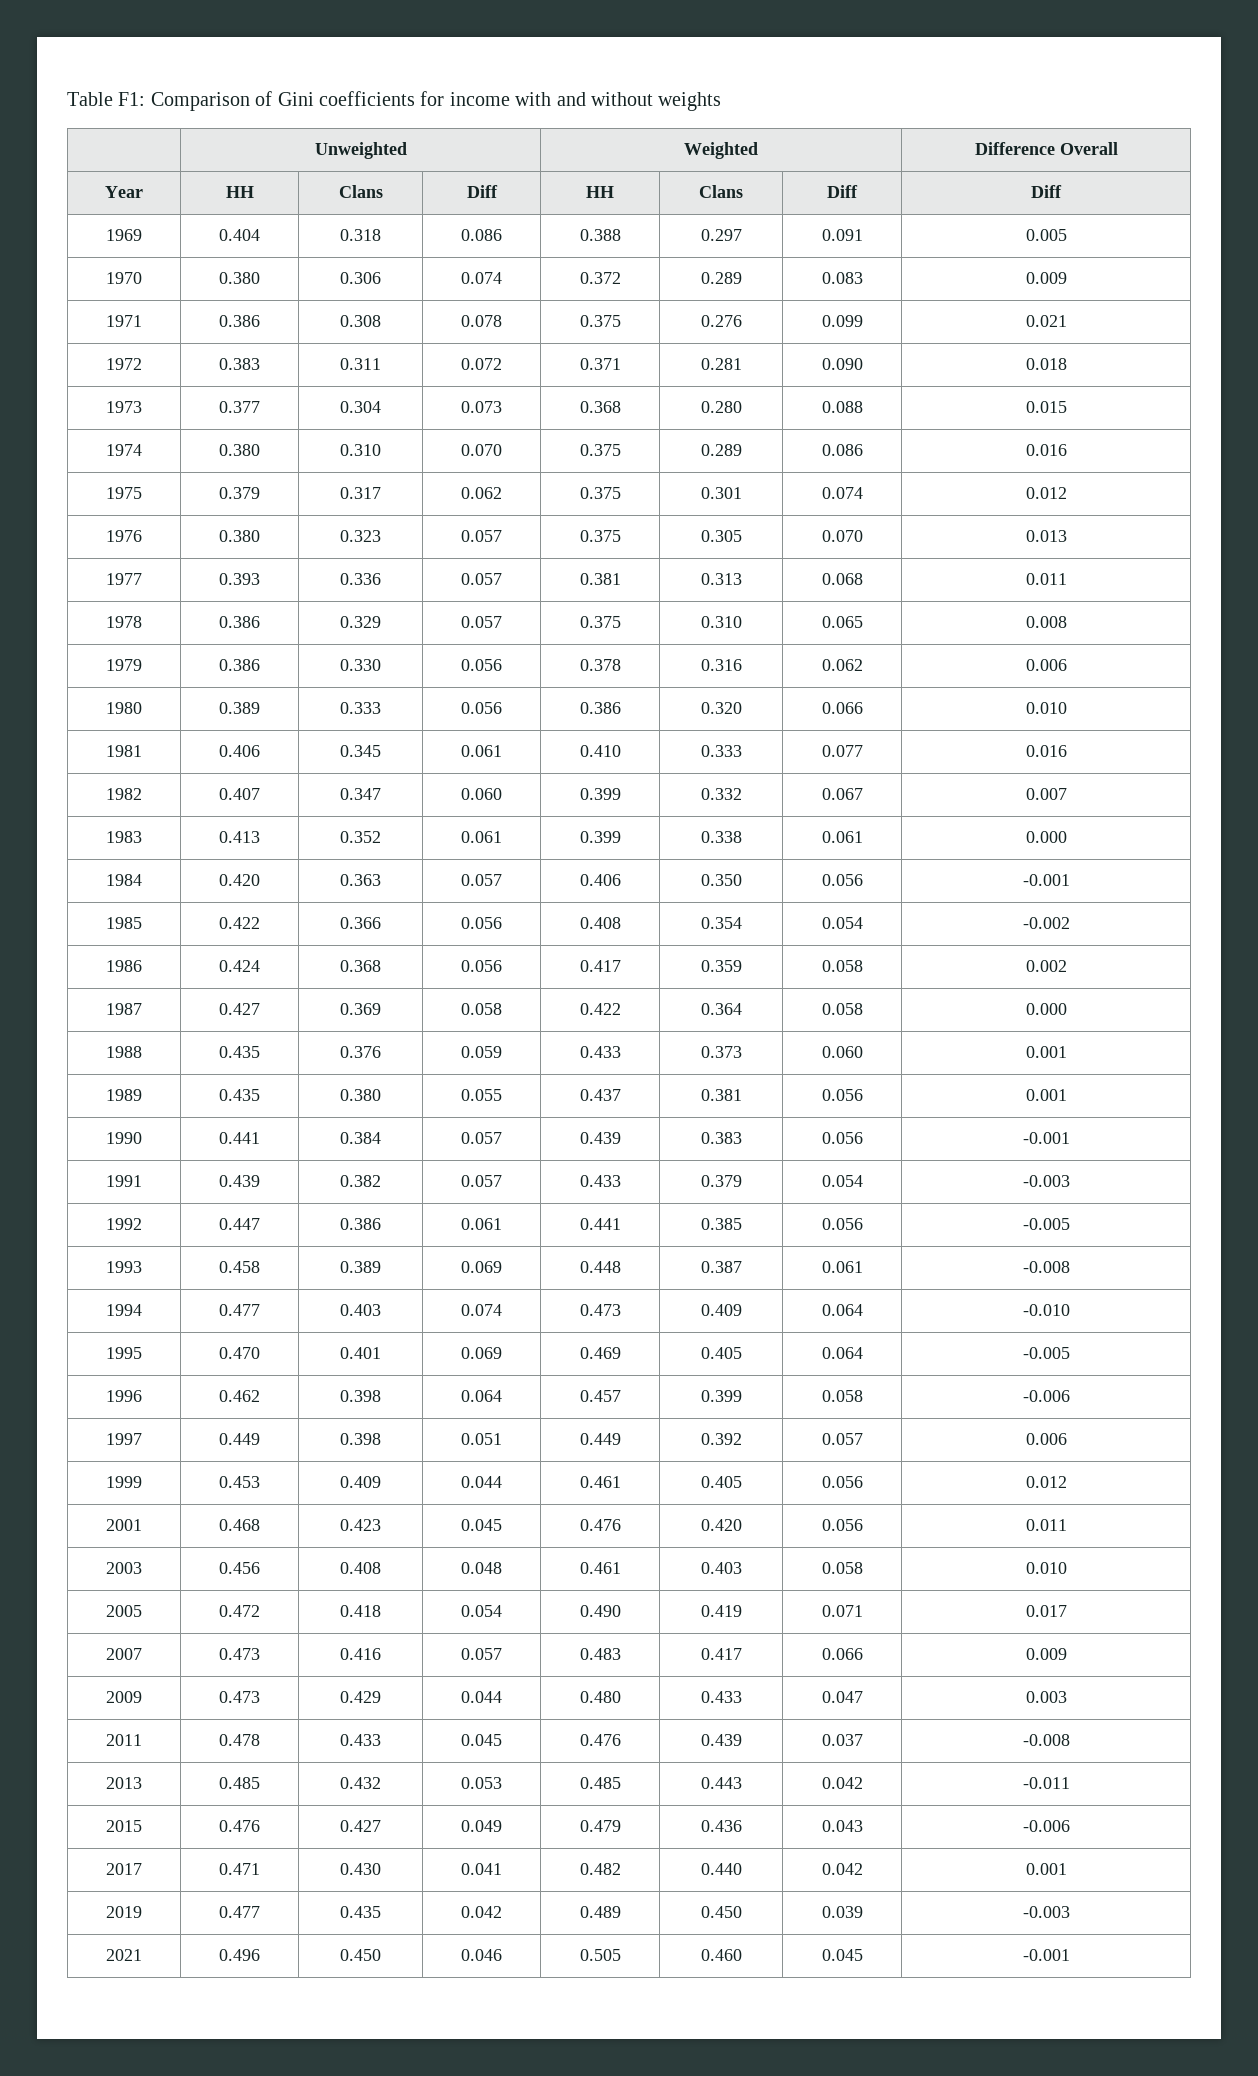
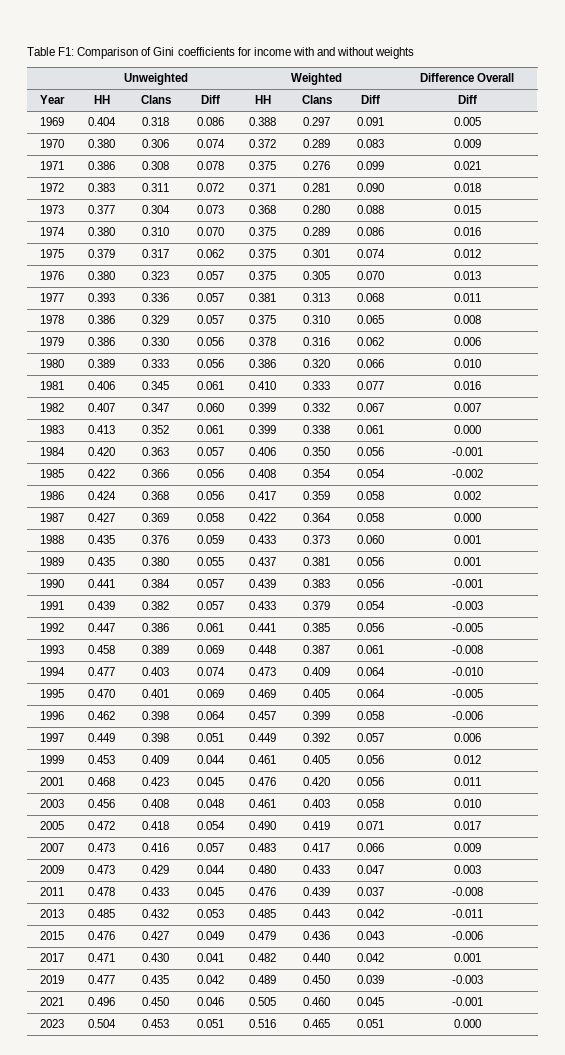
(1070, 1955) none -> [39,1019,64,1028] [88,1019,116,1028] [142,1019,169,1028] [196,1019,224,1028] [249,1019,276,1028] [303,1019,330,1028] [357,1019,384,1028] [453,1019,481,1028] // 2023 | 0.504 | 0.453 | 0.051 | 0.516 | 0.465 | 0.051 | 0.000

